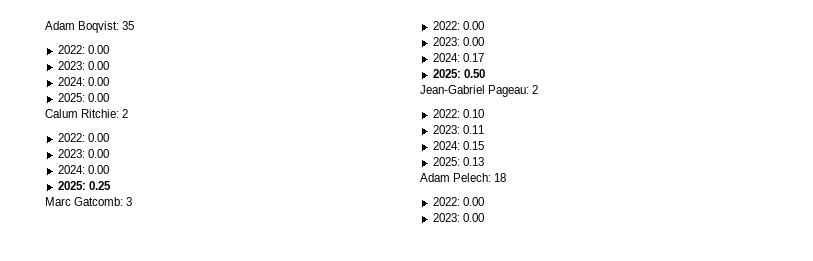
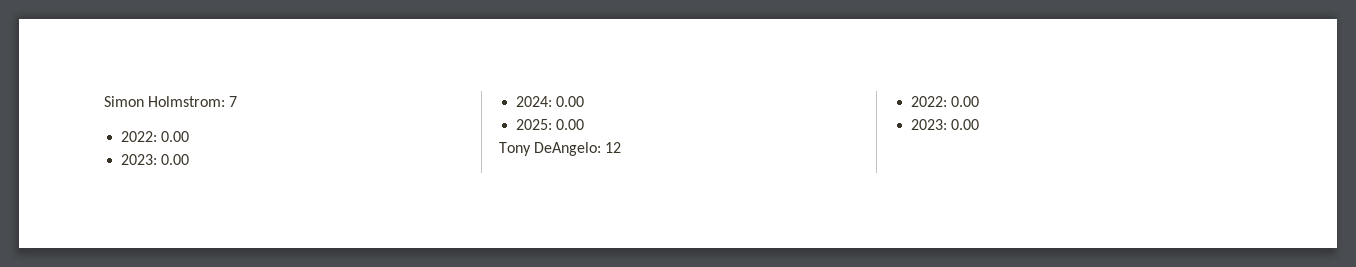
[45,21,135,33] Adam Boqvist: 35 -> [104,96,238,107] Simon Holmstrom: 7
[45,109,129,118] [57,133,109,142] [57,149,109,158] [57,165,109,174] [57,181,111,190] [45,197,133,206] [432,21,484,30] [432,37,484,46] [432,53,484,62] [432,69,485,78] [420,85,539,97] [432,109,484,118] [432,125,484,134] [432,141,484,150] [432,157,484,166] [420,173,507,182] [432,197,484,206] [432,213,484,222] Calum Ritchie: 2 // 2022: 0.00 // 2023: 0.00 // 2024: 0.00 // 2025: 0.25 // Marc Gatcomb: 3 // 2022: 0.00 // 2023: 0.00 // 2024: 0.17 // 2025: 0.50 // Jean-Gabriel Pageau: 2 // 2022: 0.10 // 2023: 0.11 // 2024: 0.15 // 2025: 0.13 // Adam Pelech: 18 // 2022: 0.00 // 2023: 0.00 -> [499,142,622,156] [911,96,980,107] [911,119,980,130] Tony DeAngelo: 12 // 2022: 0.00 // 2023: 0.00

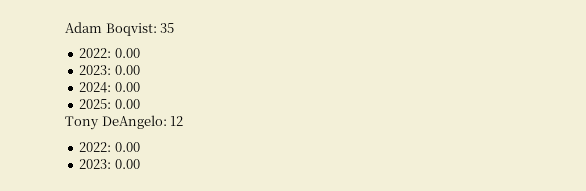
[104,96,238,107] Simon Holmstrom: 7 -> [65,22,175,36] Adam Boqvist: 35

